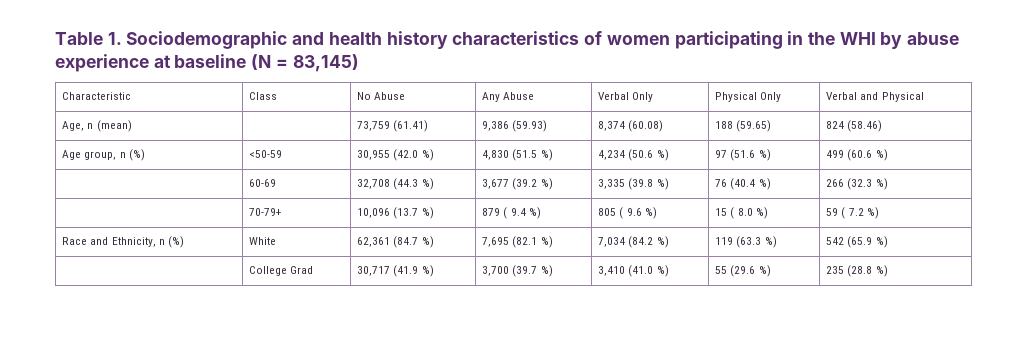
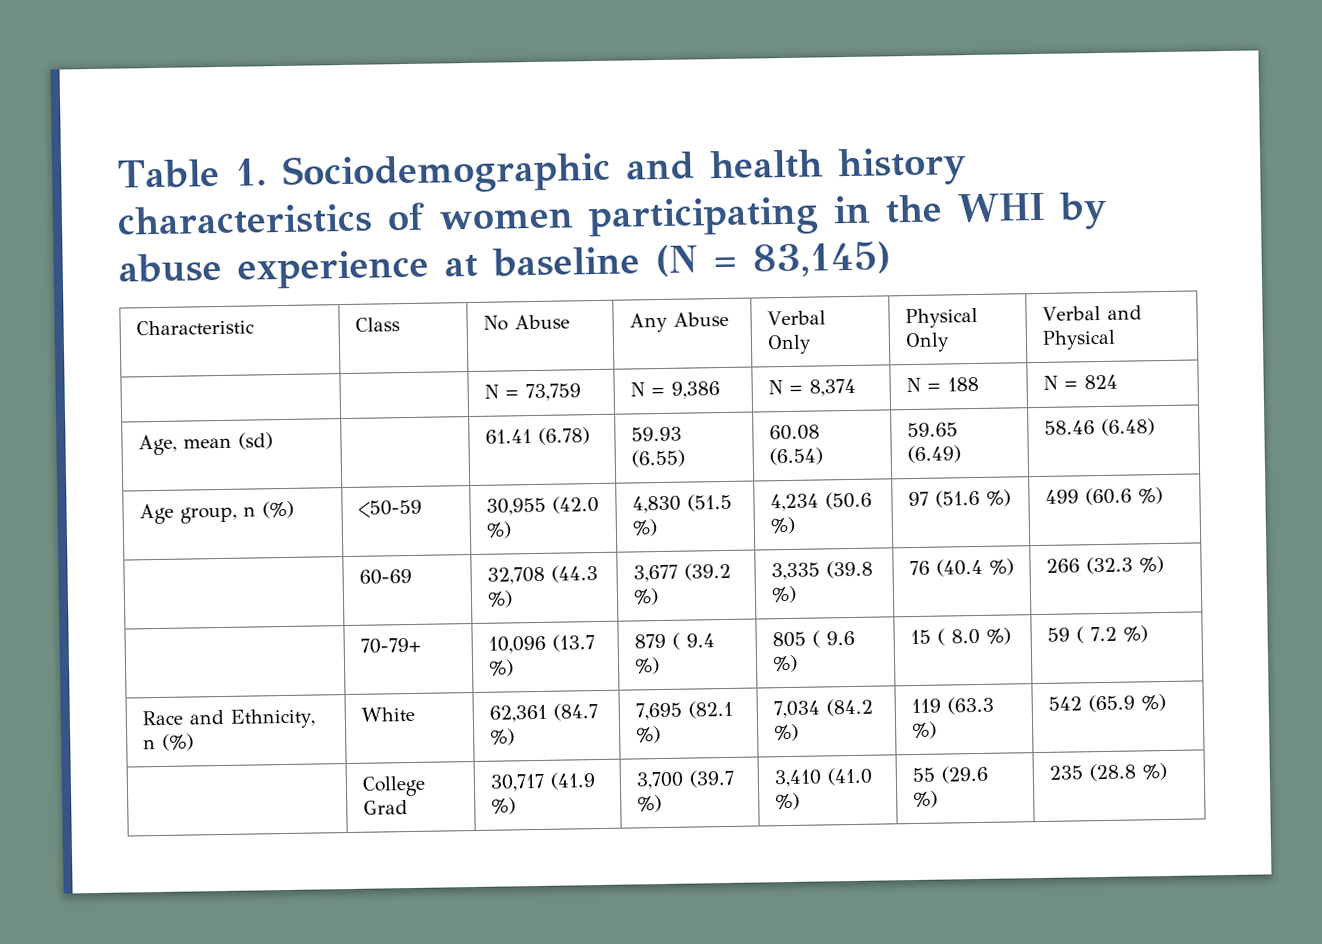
[62,120,132,132] Age, n (mean) | | -> [483,384,519,399] | | N =
[393,120,429,132] (61.41) | -> [629,382,665,397] | N =
[512,120,548,132] (59.93) | -> [767,380,803,395] | N =
[628,120,664,132] (60.08) | -> [905,377,941,393] | N =
[736,120,772,132] (59.65) | -> [1042,375,1078,390] | N =
[847,120,883,132] (58.46) -> [137,432,273,456] [484,427,590,445] [630,426,682,442] [630,449,685,468] [768,424,820,441] [768,447,823,466] [906,422,958,438] [906,445,961,464] [1043,418,1155,437] // Age, mean (sd) | | 61.41 (6.78) | 59.93 (6.55) | 60.08 (6.54) | 59.65 (6.49) | 58.46 (6.48)

